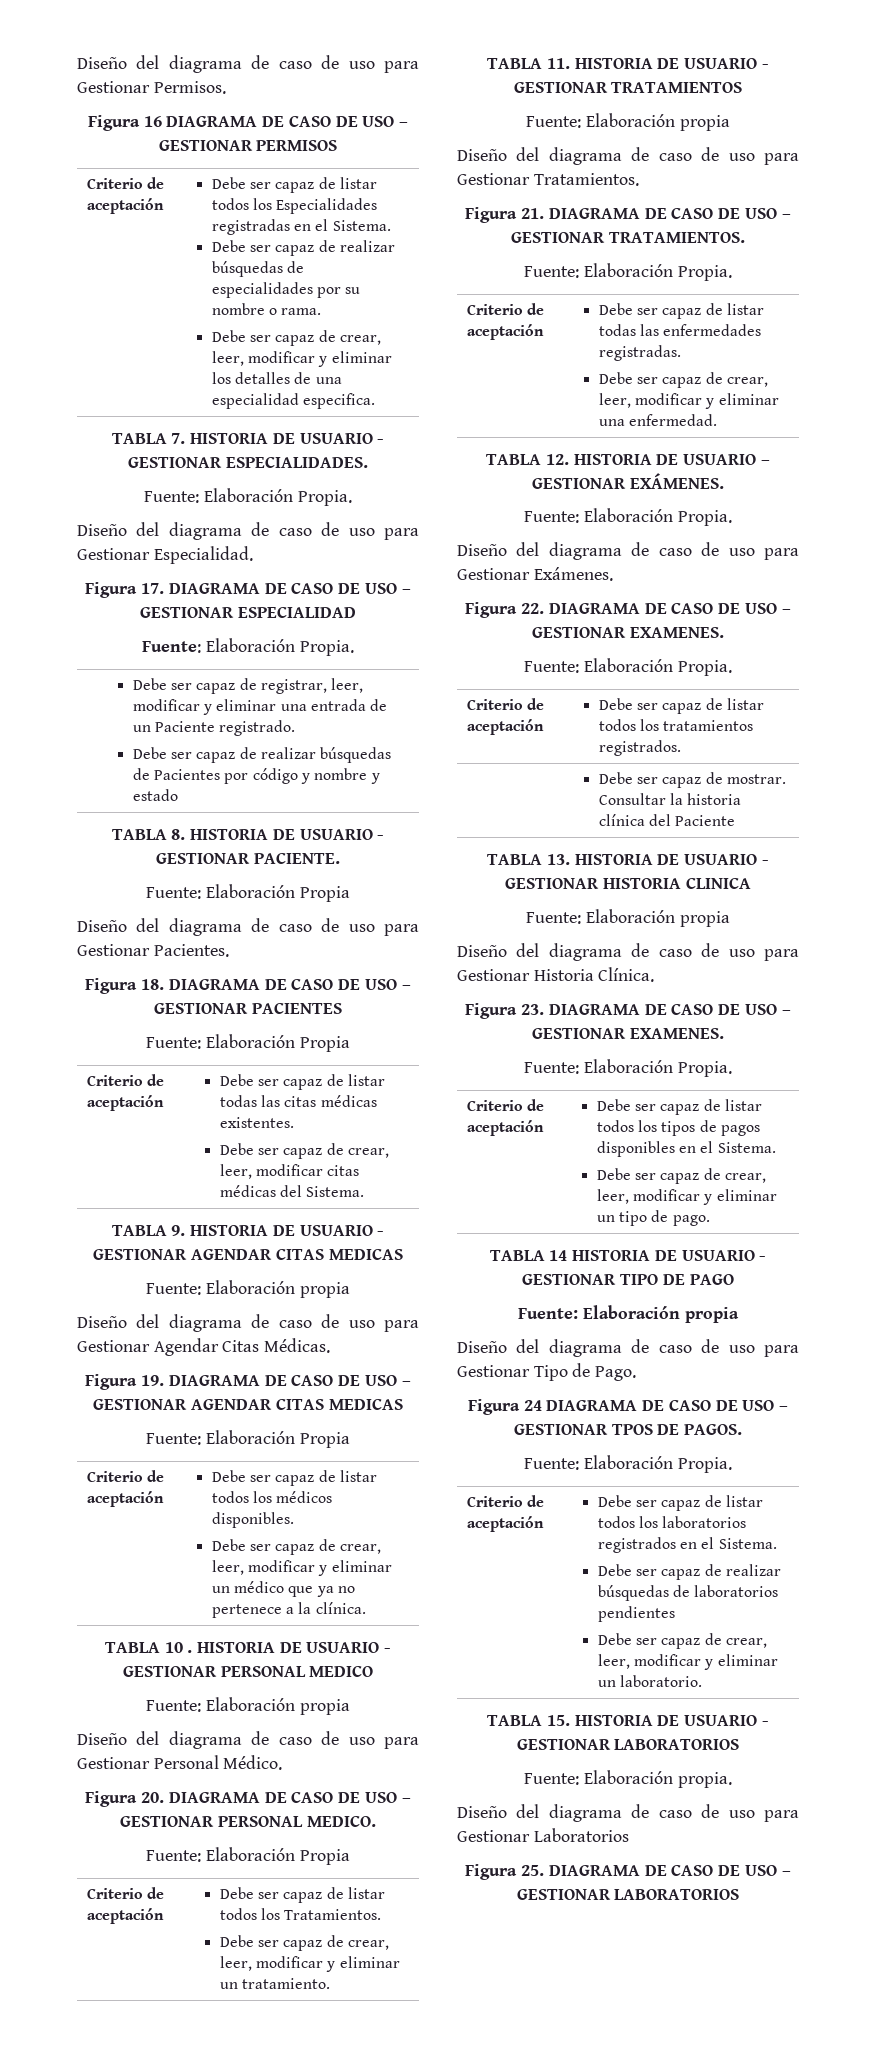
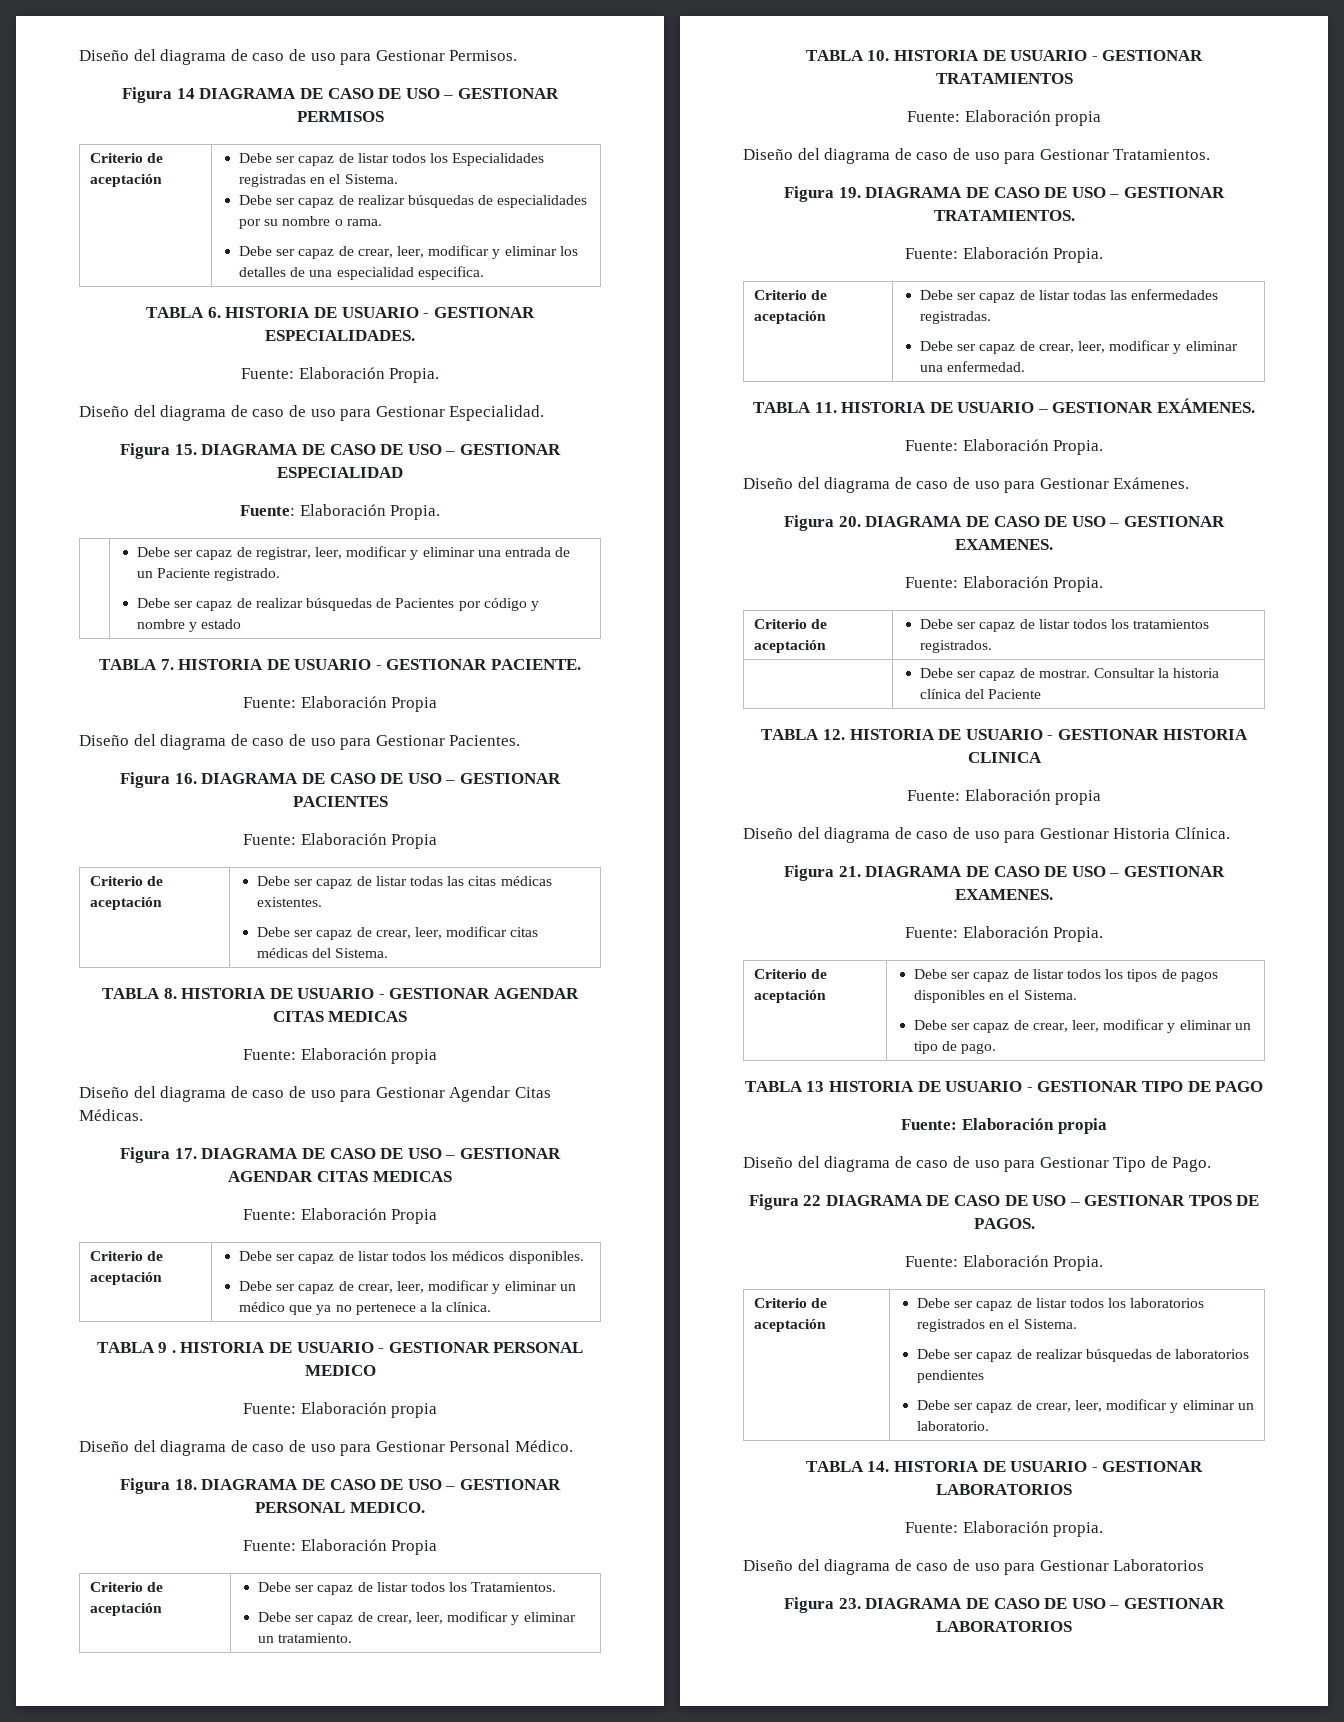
[143,116,162,127] 16 -> [176,88,195,99] 14
[171,433,186,444] 7. -> [207,307,221,318] 6.
[141,583,165,594] 17. -> [174,444,197,455] 15.
[171,829,186,840] 8. -> [160,659,174,670] 7.
[141,979,165,990] 18. -> [174,773,197,784] 16.
[171,1225,186,1236] 9. -> [163,988,177,999] 8.
[141,1375,165,1386] 19. -> [174,1148,197,1159] 17.
[164,1642,183,1653] 10 -> [158,1342,168,1353] 9
[141,1792,165,1803] 20. -> [174,1479,197,1490] 18.
[546,58,570,69] 11. -> [867,50,890,61] 10.
[521,208,545,219] 21. -> [838,187,861,198] 19.
[545,454,569,465] 12. -> [814,402,837,413] 11.
[521,603,545,614] 22. -> [838,516,861,527] 20.
[546,854,570,865] 13. -> [823,729,846,740] 12.
[521,1004,545,1015] 23. -> [838,866,861,877] 21.
[549,1250,568,1261] 14 -> [806,1081,825,1092] 13
[523,1400,542,1411] 24 -> [803,1195,822,1206] 22
[546,1715,570,1726] 15. -> [867,1461,890,1472] 14.
[521,1865,545,1876] 25. -> [838,1598,861,1609] 23.

